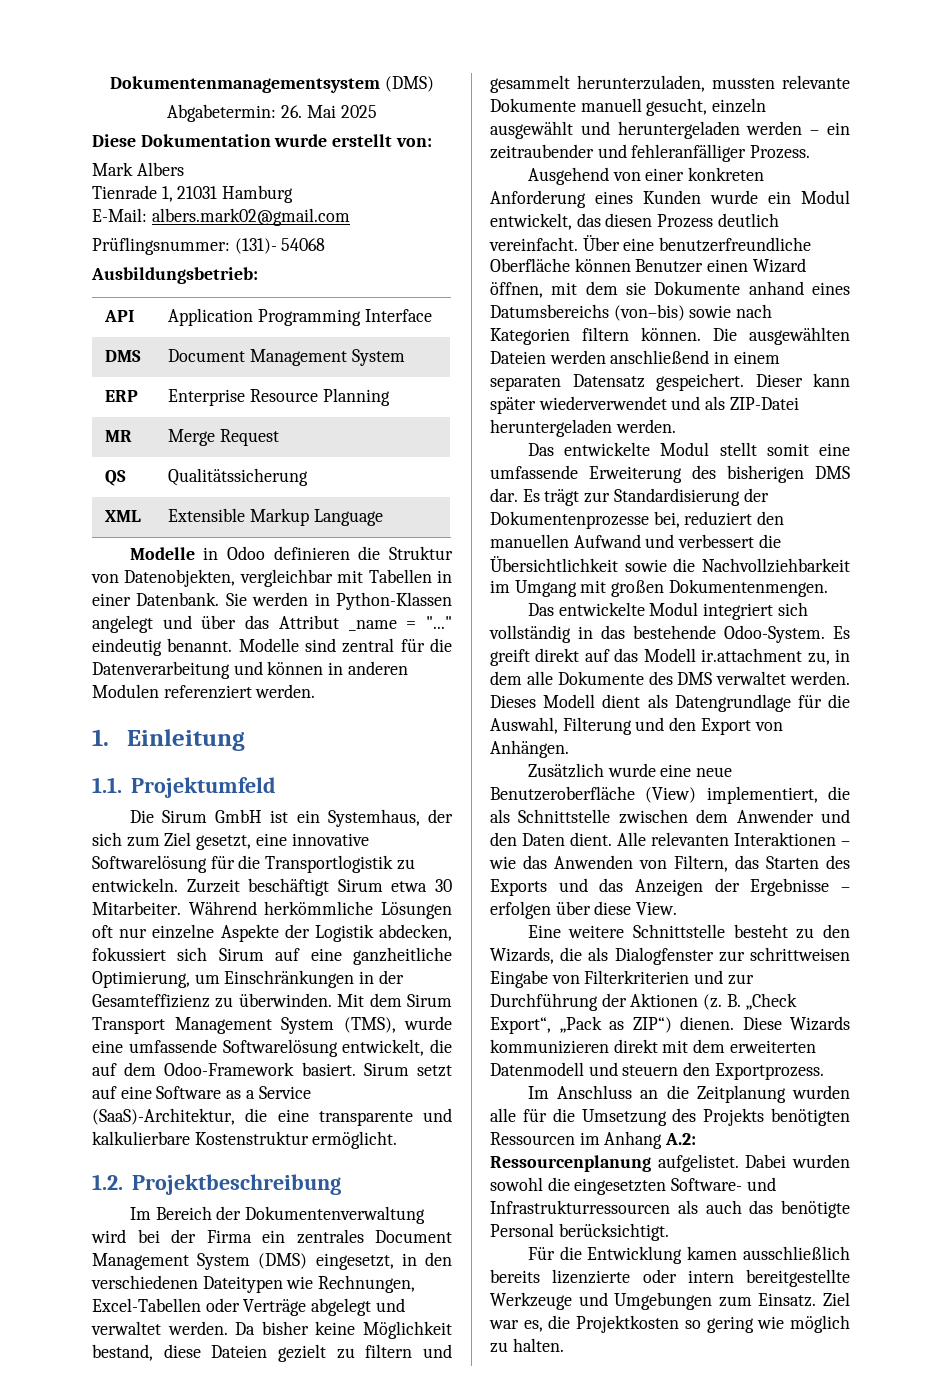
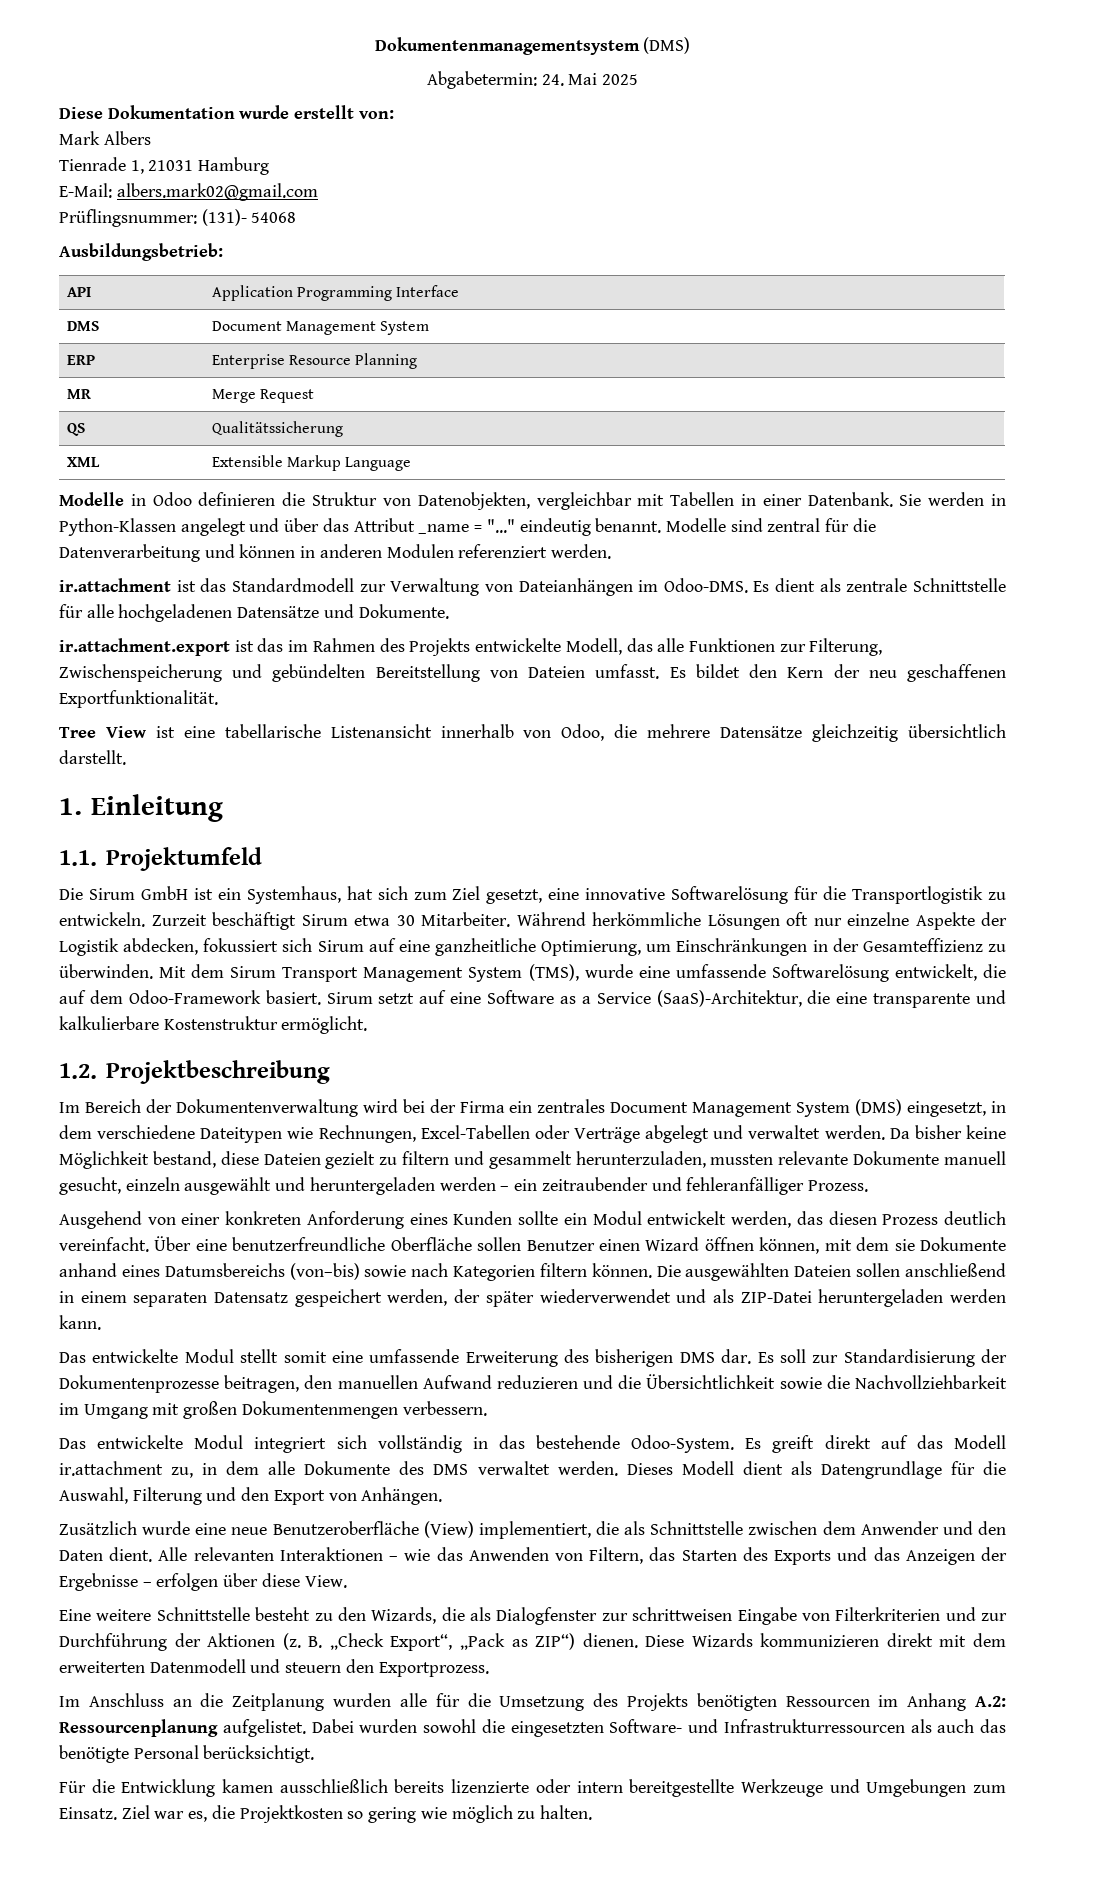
[281,105,303,118] 26. -> [541,74,564,86] 24.
(316, 691) none -> [59,578,1006,596] [59,604,449,622] [59,638,883,656] [59,664,1007,682] [59,690,218,708] [59,724,1006,742] [59,750,126,765] // ir.attachment ist das Standardmodell zur Verwaltung von Dateianhängen im Odoo-DMS. Es dient als zentrale Schnittstelle für alle hochgeladenen Datensätze und Dokumente. // ir.attachment.export ist das im Rahmen des Projekts entwickelte Modell, das alle Funktionen zur Filterung, Zwischenspeicherung und gebündelten Bereitstellung von Dateien umfasst. Es bildet den Kern der neu geschaffenen Exportfunktionalität. // Tree View ist eine tabellarische Listenansicht innerhalb von Odoo, die mehrere Datensätze gleichzeitig übersichtlich darstellt.
[428,809,453,823] der -> [346,886,373,900] hat
[424,1252,452,1266] [91,1275,198,1289] den verschiedenen -> [59,1125,196,1139] dem verschiedene
[710,190,758,204] wurde -> [518,1211,559,1225] sollte
[490,213,572,230] entwickelt, -> [647,1211,792,1228] entwickelt werden,
[574,258,631,272] können -> [477,1237,522,1251] sollen
[490,282,543,298] öffnen, -> [704,1237,820,1254] öffnen können,
[549,350,606,364] werden -> [856,1263,901,1277] sollen
[656,373,850,391] gespeichert. Dieser kann -> [294,1289,481,1307] gespeichert werden, der
[615,419,676,433] werden. -> [950,1289,1007,1303] [59,1315,101,1330] werden kann.
[544,489,580,506] trägt -> [779,1349,806,1363] soll
[653,511,753,528] bei, reduziert -> [224,1375,300,1393] beitragen,
[645,534,755,548] und verbessert -> [496,1375,614,1389] reduzieren und
[668,579,828,597] Dokumentenmengen. -> [241,1401,487,1419] Dokumentenmengen verbessern.

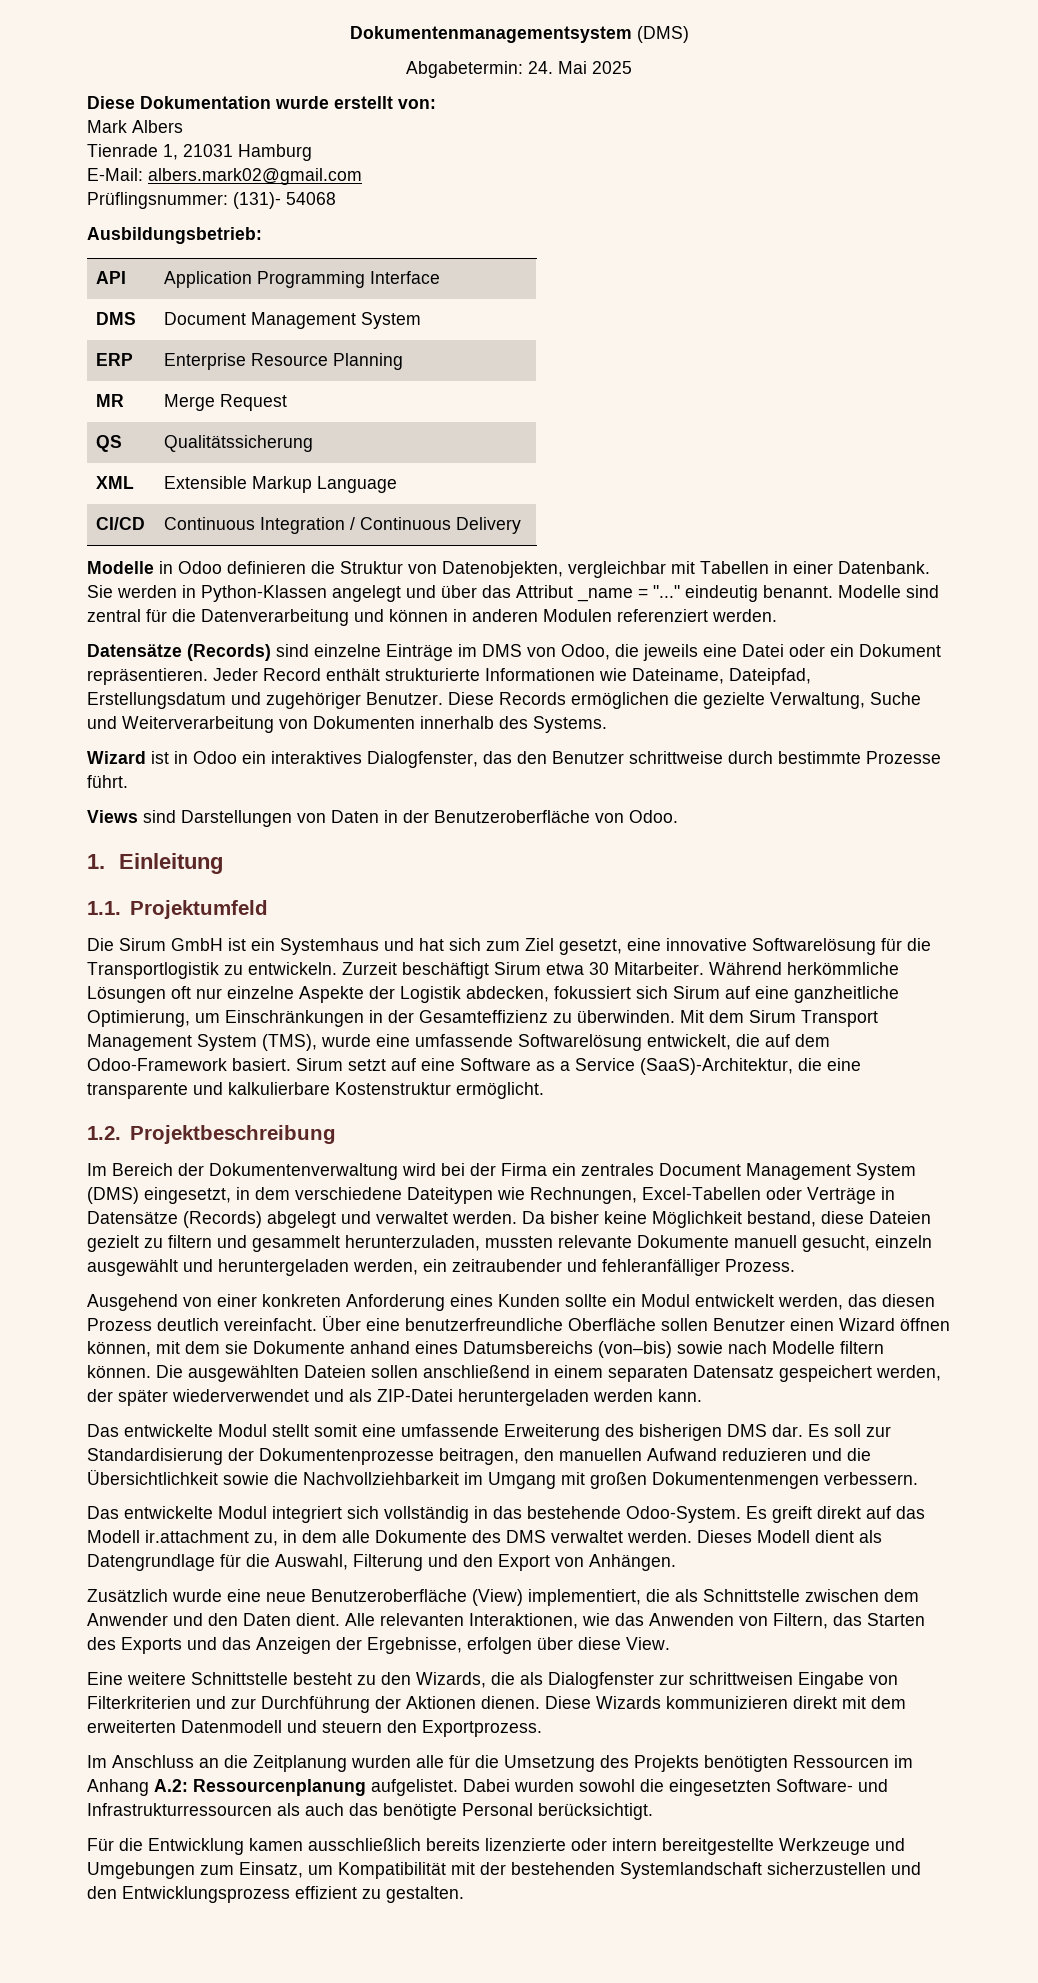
(412, 464) none -> [96,517,146,530] [164,517,522,534] // CI/CD | Continuous Integration / Continuous Delivery
[59,578,1006,596] [59,604,449,622] [59,638,883,656] [59,664,1007,682] [59,690,218,708] [59,724,1006,742] [59,750,126,765] ir.attachment ist das Standardmodell zur Verwaltung von Dateianhängen im Odoo-DMS. Es dient als zentrale Schnittstelle für alle hochgeladenen Datensätze und Dokumente. // ir.attachment.export ist das im Rahmen des Projekts entwickelte Modell, das alle Funktionen zur Filterung, Zwischenspeicherung und gebündelten Bereitstellung von Dateien umfasst. Es bildet den Kern der neu geschaffenen Exportfunktionalität. // Tree View ist eine tabellarische Listenansicht innerhalb von Odoo, die mehrere Datensätze gleichzeitig übersichtlich darstellt. -> [87,644,941,661] [87,668,811,685] [87,692,921,709] [87,716,607,733] [87,751,941,768] [87,775,128,788] [87,810,678,827] Datensätze (Records) sind einzelne Einträge im DMS von Odoo, die jeweils eine Datei oder ein Dokument repräsentieren. Jeder Record enthält strukturierte Informationen wie Dateiname, Dateipfad, Erstellungsdatum und zugehöriger Benutzer. Diese Records ermöglichen die gezielte Verwaltung, Suche und Weiterverarbeitung von Dokumenten innerhalb des Systems. // Wizard ist in Odoo ein interaktives Dialogfenster, das den Benutzer schrittweise durch bestimmte Prozesse führt. // Views sind Darstellungen von Daten in der Benutzeroberfläche von Odoo.
[246,886,341,904] Systemhaus, -> [280,938,414,955] Systemhaus und
(640, 1135) none -> [881,1187,895,1200] [87,1211,262,1228] in Datensätze (Records)
[439,1177,510,1191] werden – -> [353,1259,418,1275] werden,
[453,1265,536,1281] Kategorien -> [772,1341,835,1354] Modelle
[279,1547,399,1561] Interaktionen – -> [469,1613,578,1629] Interaktionen,
[59,1573,152,1591] Ergebnisse – -> [367,1637,462,1654] Ergebnisse,
[282,1633,576,1651] (z. B. „Check Export“, „Pack as ZIP“) -> (476, 1702) none
[59,1805,592,1823] Einsatz. Ziel war es, die Projektkosten so gering wie möglich zu halten. -> [239,1862,921,1879] [87,1886,464,1903] Einsatz, um Kompatibilität mit der bestehenden Systemlandschaft sicherzustellen und den Entwicklungsprozess effizient zu gestalten.

